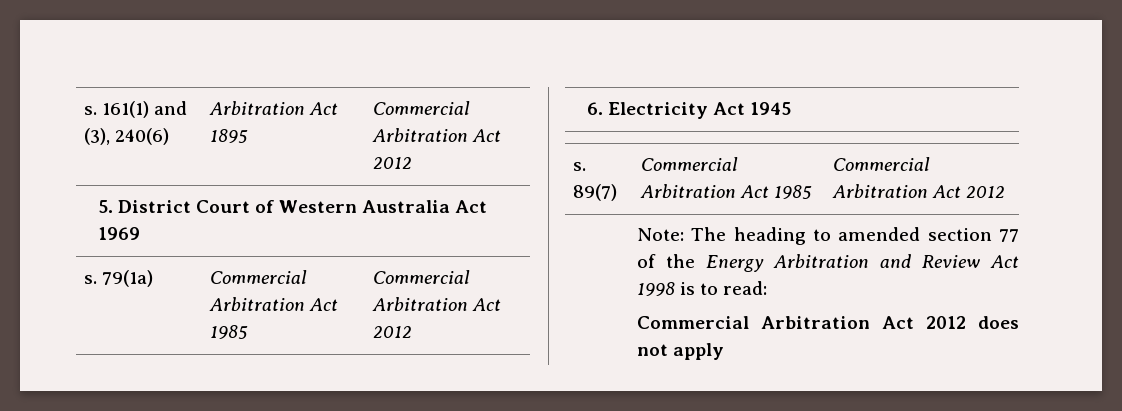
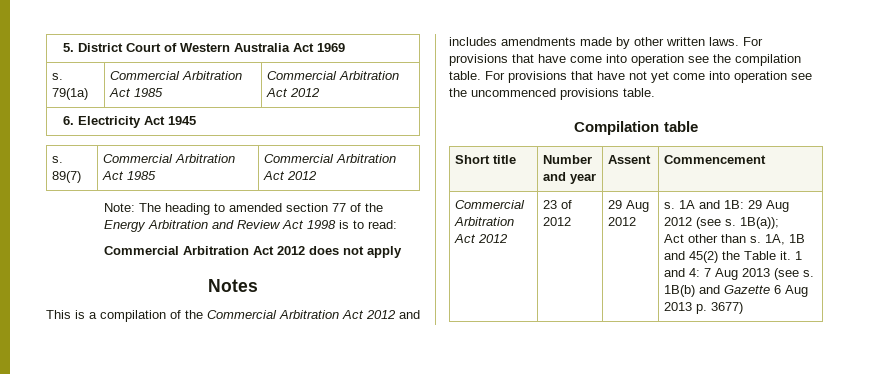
[83,101,187,118] [83,128,169,145] [208,101,338,115] [209,129,248,143] [372,101,470,115] [371,128,501,142] [372,157,412,169] s. 161(1) and (3), 240(6) | Arbitration Act 1895 | Commercial Arbitration Act 2012 // -> (63, 47) none
(724, 351) none -> [208,279,258,292] [46,310,420,322] [449,37,763,49] [449,54,801,66] [449,71,812,83] [449,88,655,100] [574,121,698,135] [454,155,516,164] [542,155,592,164] [542,172,596,184] [607,155,651,164] [663,155,766,164] [454,200,525,209] [453,217,514,226] [453,234,508,243] [542,200,572,209] [542,217,571,226] [607,200,649,212] [607,217,636,226] [663,200,789,212] [663,217,779,229] [663,234,805,245] [663,251,802,263] [663,268,814,280] [663,285,808,297] [663,302,743,314] // Notes // This is a compilation of the Commercial Arbitration Act 2012 and includes amendments made by other written laws. For provisions that have come into operation see the compilation table. For provisions that have not yet come into operation see the uncommenced provisions table. // Compilation table // Short title | Number and year | Assent | Commencement // Commercial Arbitration Act 2012 | 23 of 2012 | 29 Aug 2012 | s. 1A and 1B: 29 Aug 2012 (see s. 1B(a)); // Act other than s. 1A, 1B and 45(2) the Table it. 1 and 4: 7 Aug 2013 (see s. 1B(b) and Gazette 6 Aug 2013 p. 3677)

